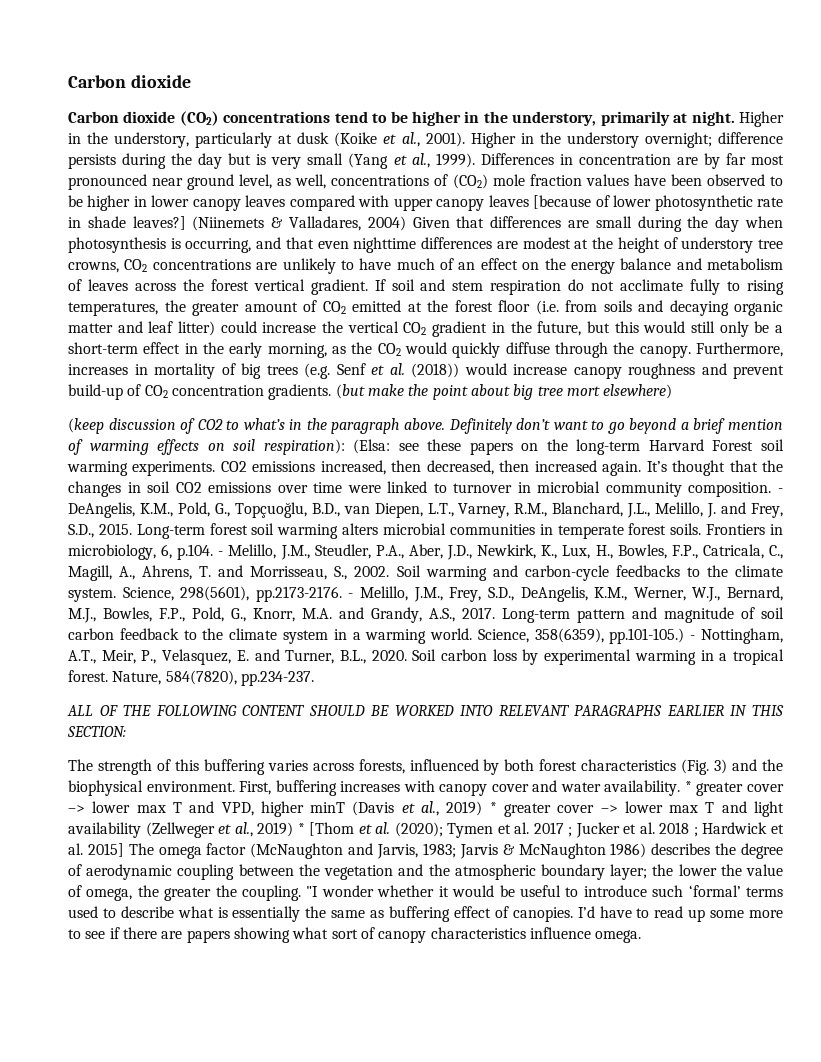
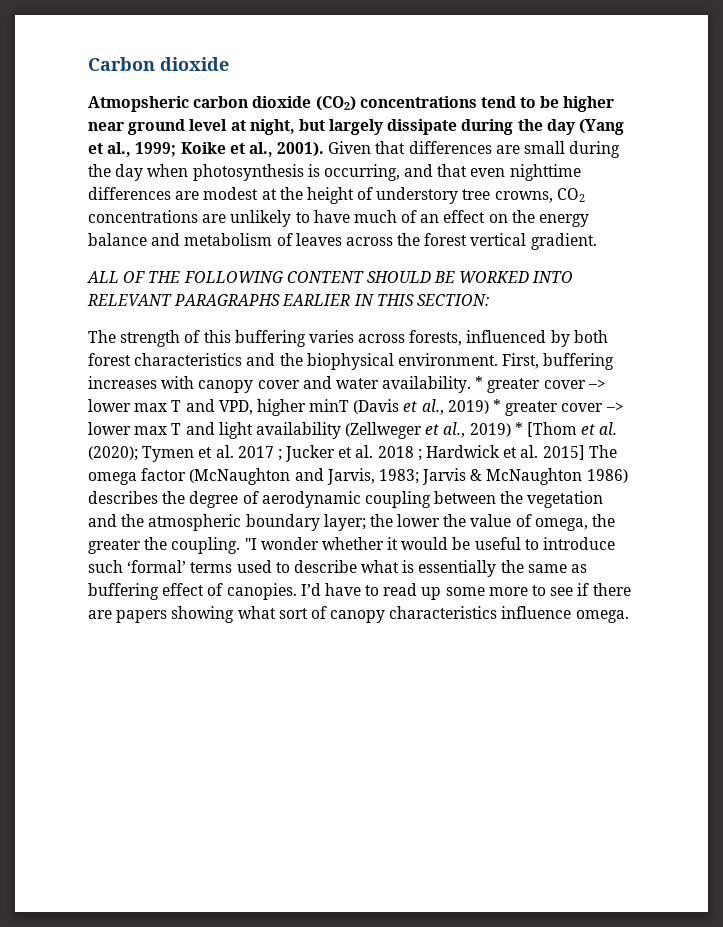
[68,111,119,123] Carbon -> [88,96,249,112] Atmopsheric carbon
[464,111,785,127] [68,132,784,148] [68,153,784,169] [68,174,784,190] [68,195,784,211] [68,216,406,231] in the understory, primarily at night. Higher in the understory, particularly at dusk (Koike et al., 2001). Higher in the understory overnight; difference persists during the day but is very small (Yang et al., 1999). Differences in concentration are by far most pronounced near ground level, as well, concentrations of (CO2) mole fraction values have been observed to be higher in lower canopy leaves compared with upper canopy leaves [because of lower photosynthetic rate in shade leaves?] (Niinemets & Valladares, 2004) -> [88,119,625,135] [88,142,325,157] near ground level at night, but largely dissipate during the day (Yang et al., 1999; Koike et al., 2001).
[374,279,785,295] [68,300,783,316] [68,321,784,337] [68,342,784,358] [68,363,784,379] [68,384,673,400] [68,418,783,434] [68,439,784,455] [67,460,783,476] [68,481,783,497] [68,502,783,518] [68,523,783,539] [68,544,784,560] [68,565,784,581] [68,586,784,602] [68,607,784,623] [68,628,784,644] [68,649,784,665] [68,670,314,686] If soil and stem respiration do not acclimate fully to rising temperatures, the greater amount of CO2 emitted at the forest floor (i.e. from soils and decaying organic matter and leaf litter) could increase the vertical CO2 gradient in the future, but this would still only be a short-term effect in the early morning, as the CO2 would quickly diffuse through the canopy. Furthermore, increases in mortality of big trees (e.g. Senf et al. (2018)) would increase canopy roughness and prevent build-up of CO2 concentration gradients. (but make the point about big tree mort elsewhere) // (keep discussion of CO2 to what’s in the paragraph above. Definitely don’t want to go beyond a brief mention of warming effects on soil respiration): (Elsa: see these papers on the long-term Harvard Forest soil warming experiments. CO2 emissions increased, then decreased, then increased again. It’s thought that the changes in soil CO2 emissions over time were linked to turnover in microbial community composition. - DeAngelis, K.M., Pold, G., Topçuoğlu, B.D., van Diepen, L.T., Varney, R.M., Blanchard, J.L., Melillo, J. and Frey, S.D., 2015. Long-term forest soil warming alters microbial communities in temperate forest soils. Frontiers in microbiology, 6, p.104. - Melillo, J.M., Steudler, P.A., Aber, J.D., Newkirk, K., Lux, H., Bowles, F.P., Catricala, C., Magill, A., Ahrens, T. and Morrisseau, S., 2002. Soil warming and carbon-cycle feedbacks to the climate system. Science, 298(5601), pp.2173-2176. - Melillo, J.M., Frey, S.D., DeAngelis, K.M., Werner, W.J., Bernard, M.J., Bowles, F.P., Pold, G., Knorr, M.A. and Grandy, A.S., 2017. Long-term pattern and magnitude of soil carbon feedback to the climate system in a warming world. Science, 358(6359), pp.101-105.) - Nottingham, A.T., Meir, P., Velasquez, E. and Turner, B.L., 2020. Soil carbon loss by experimental warming in a tropical forest. Nature, 584(7820), pp.234-237. -> (597, 241) none
[681,759,728,775] (Fig. 3) -> (243, 359) none

